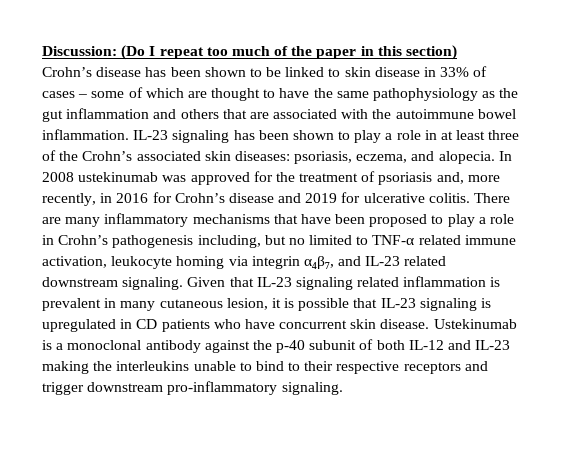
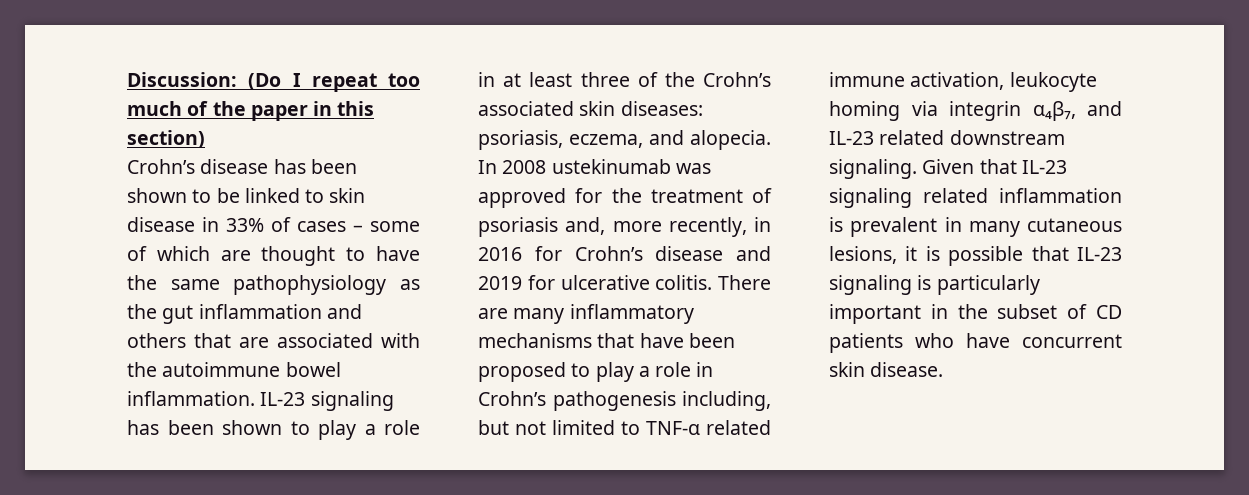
[288,238,305,245] no -> [515,421,546,435] not
[226,298,268,310] lesion, -> [829,246,897,264] lesions,
[42,319,133,332] upregulated in -> [936,275,1040,295] [829,304,1088,324] particularly important in the subset of
[433,319,517,329] [42,339,511,353] [42,361,488,374] [42,381,343,395] Ustekinumab is a monoclonal antibody against the p-40 subunit of both IL-12 and IL-23 making the interleukins unable to bind to their respective receptors and trigger downstream pro-inflammatory signaling. -> (944, 369) none

